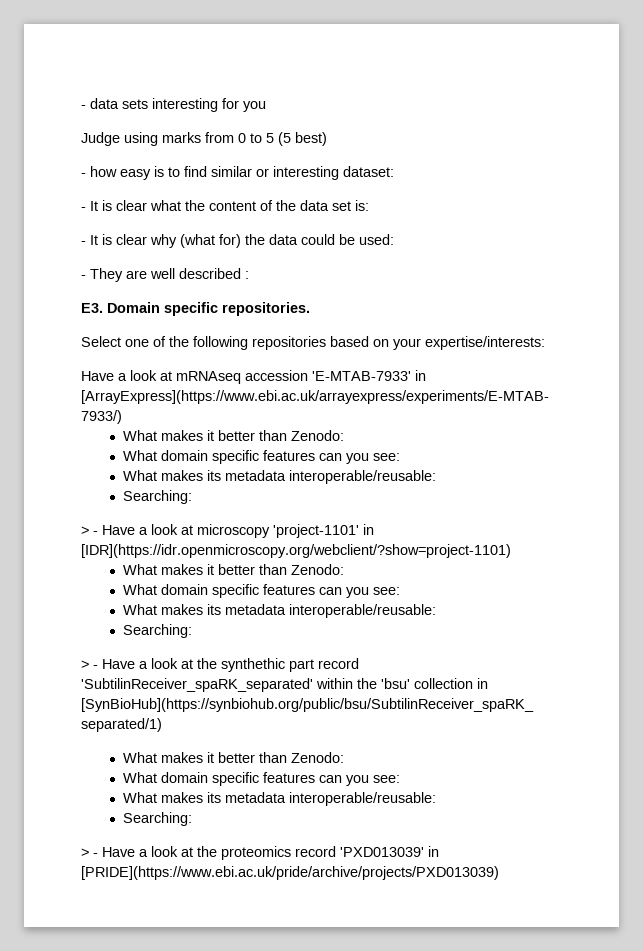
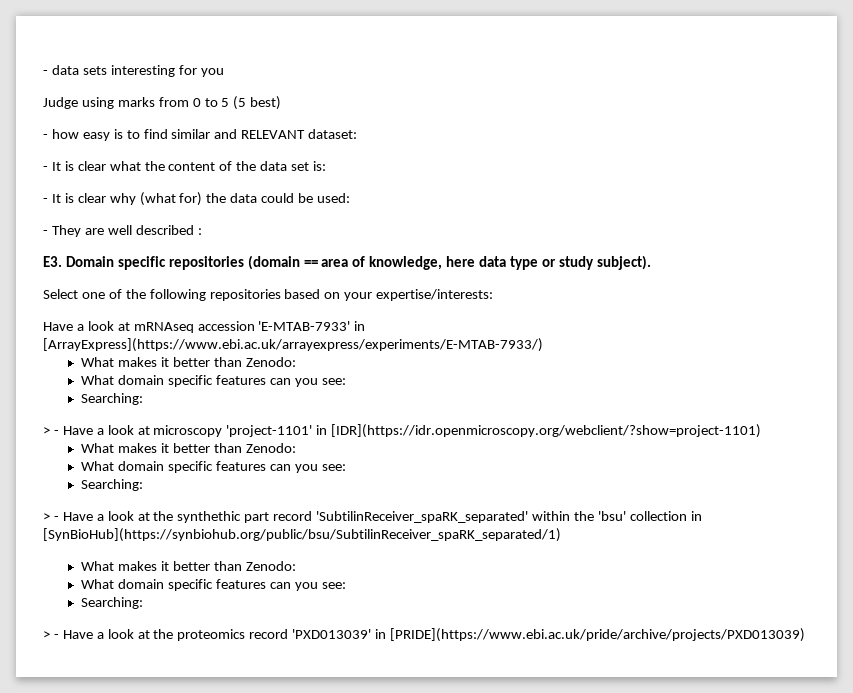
[256,166,339,180] or interesting -> [214,129,306,139] and RELEVANT
[222,302,310,316] repositories. -> [168,255,651,270] repositories (domain == area of knowledge, here data type or study subject).
[123,470,437,484] // What makes its metadata interoperable/reusable: -> (346, 381) none
[123,604,437,618] // What makes its metadata interoperable/reusable: -> (346, 467) none
[123,792,437,806] // What makes its metadata interoperable/reusable: -> (346, 585) none

